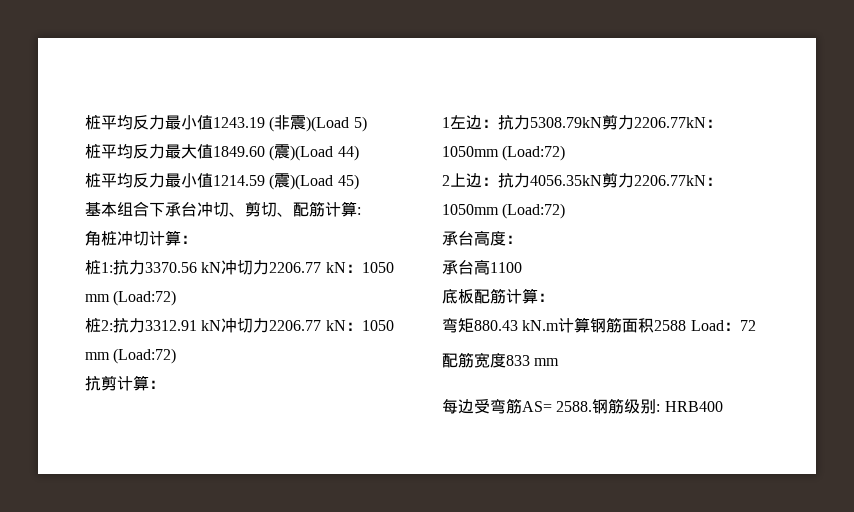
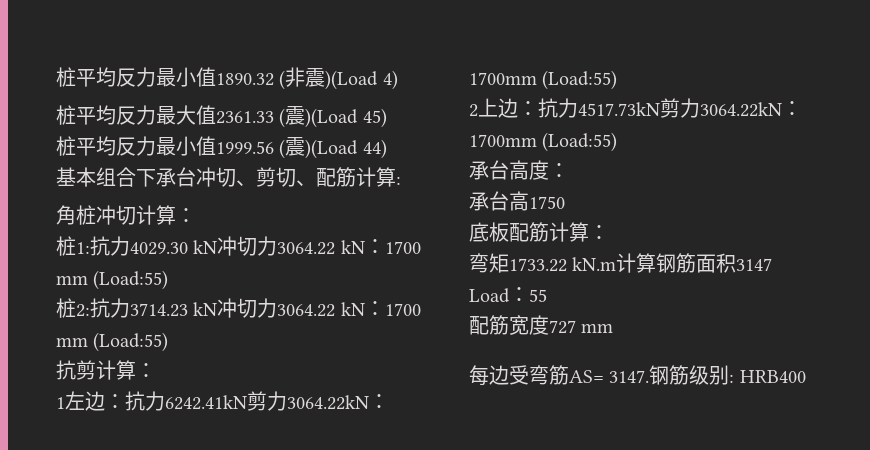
[85,114,265,130] 桩平均反力最小值1243.19 -> [56,67,274,87] 桩平均反力最小值1890.32
[353,116,367,132] 5) -> [382,70,398,90] 4)
[213,144,359,161] [85,172,359,190] 1849.60 (震)(Load 44) // 桩平均反力最小值1214.59 (震)(Load 45) -> [216,106,387,128] [56,136,387,159] 2361.33 (震)(Load 45) // 桩平均反力最小值1999.56 (震)(Load 44)
[145,260,394,275] [85,290,177,306] 3370.56 kN冲切力2206.77 kN：1050 mm (Load:72) -> [130,236,421,256] [56,270,169,290] 4029.30 kN冲切力3064.22 kN：1700 mm (Load:55)
[145,318,394,333] [85,348,177,364] 3312.91 kN冲切力2206.77 kN：1050 mm (Load:72) -> [130,298,421,318] [56,332,169,352] 3714.23 kN冲切力3064.22 kN：1700 mm (Load:55)
[530,115,722,130] [442,145,566,161] [442,173,722,188] [442,203,566,219] 5308.79kN剪力2206.77kN：1050mm (Load:72) // 2上边：抗力4056.35kN剪力2206.77kN：1050mm (Load:72) -> [165,391,389,411] [469,70,618,90] [469,98,802,118] [469,132,618,152] 6242.41kN剪力3064.22kN：1700mm (Load:55) // 2上边：抗力4517.73kN剪力3064.22kN：1700mm (Load:55)
[490,262,522,273] 1100 -> [529,196,565,209] 1750
[474,320,518,331] 880.43 -> [509,258,567,272] 1733.22
[654,320,756,331] 2588 Load：72 -> [736,258,773,271] [469,287,547,303] 3147 Load：55
[506,355,530,366] 833 -> [549,320,576,334] 727
[556,401,593,412] 2588. -> [609,370,650,383] 3147.

